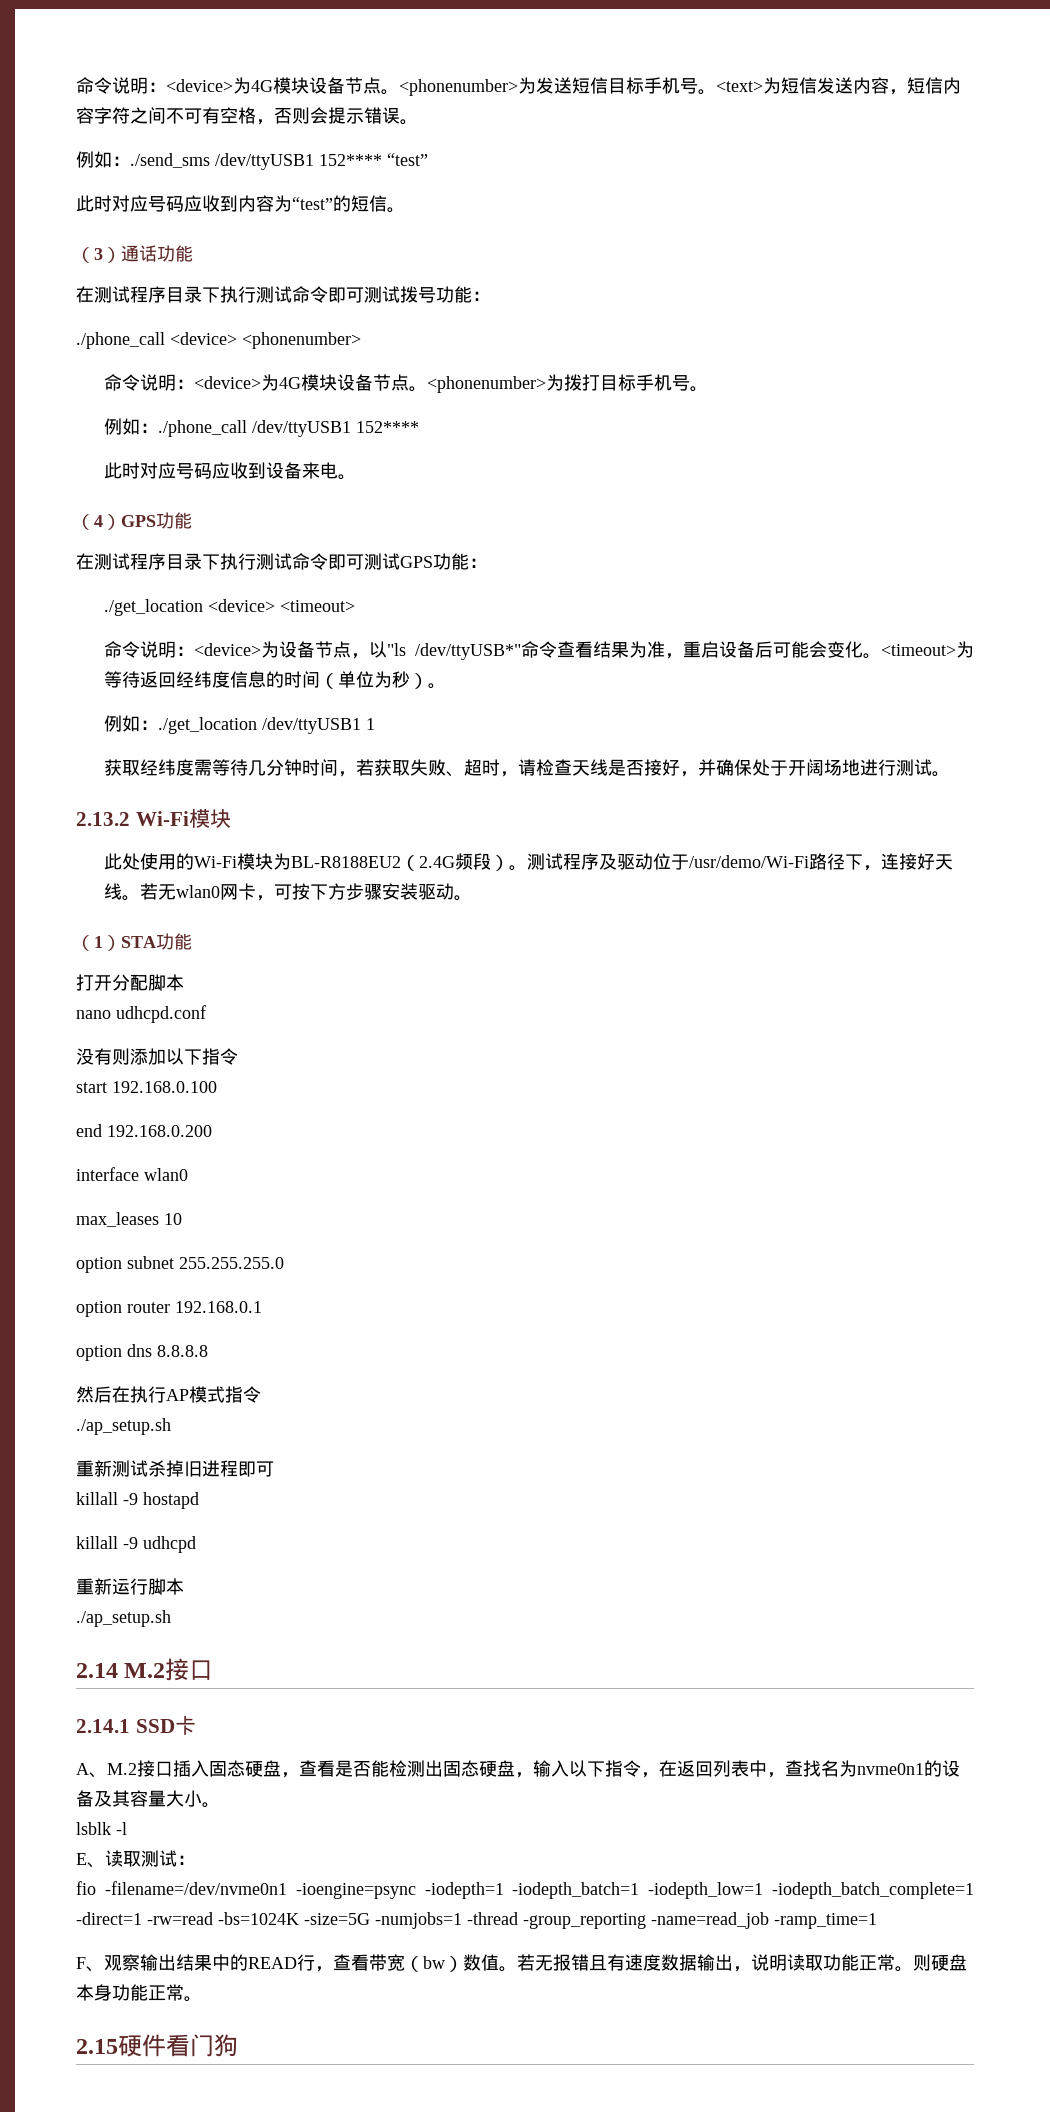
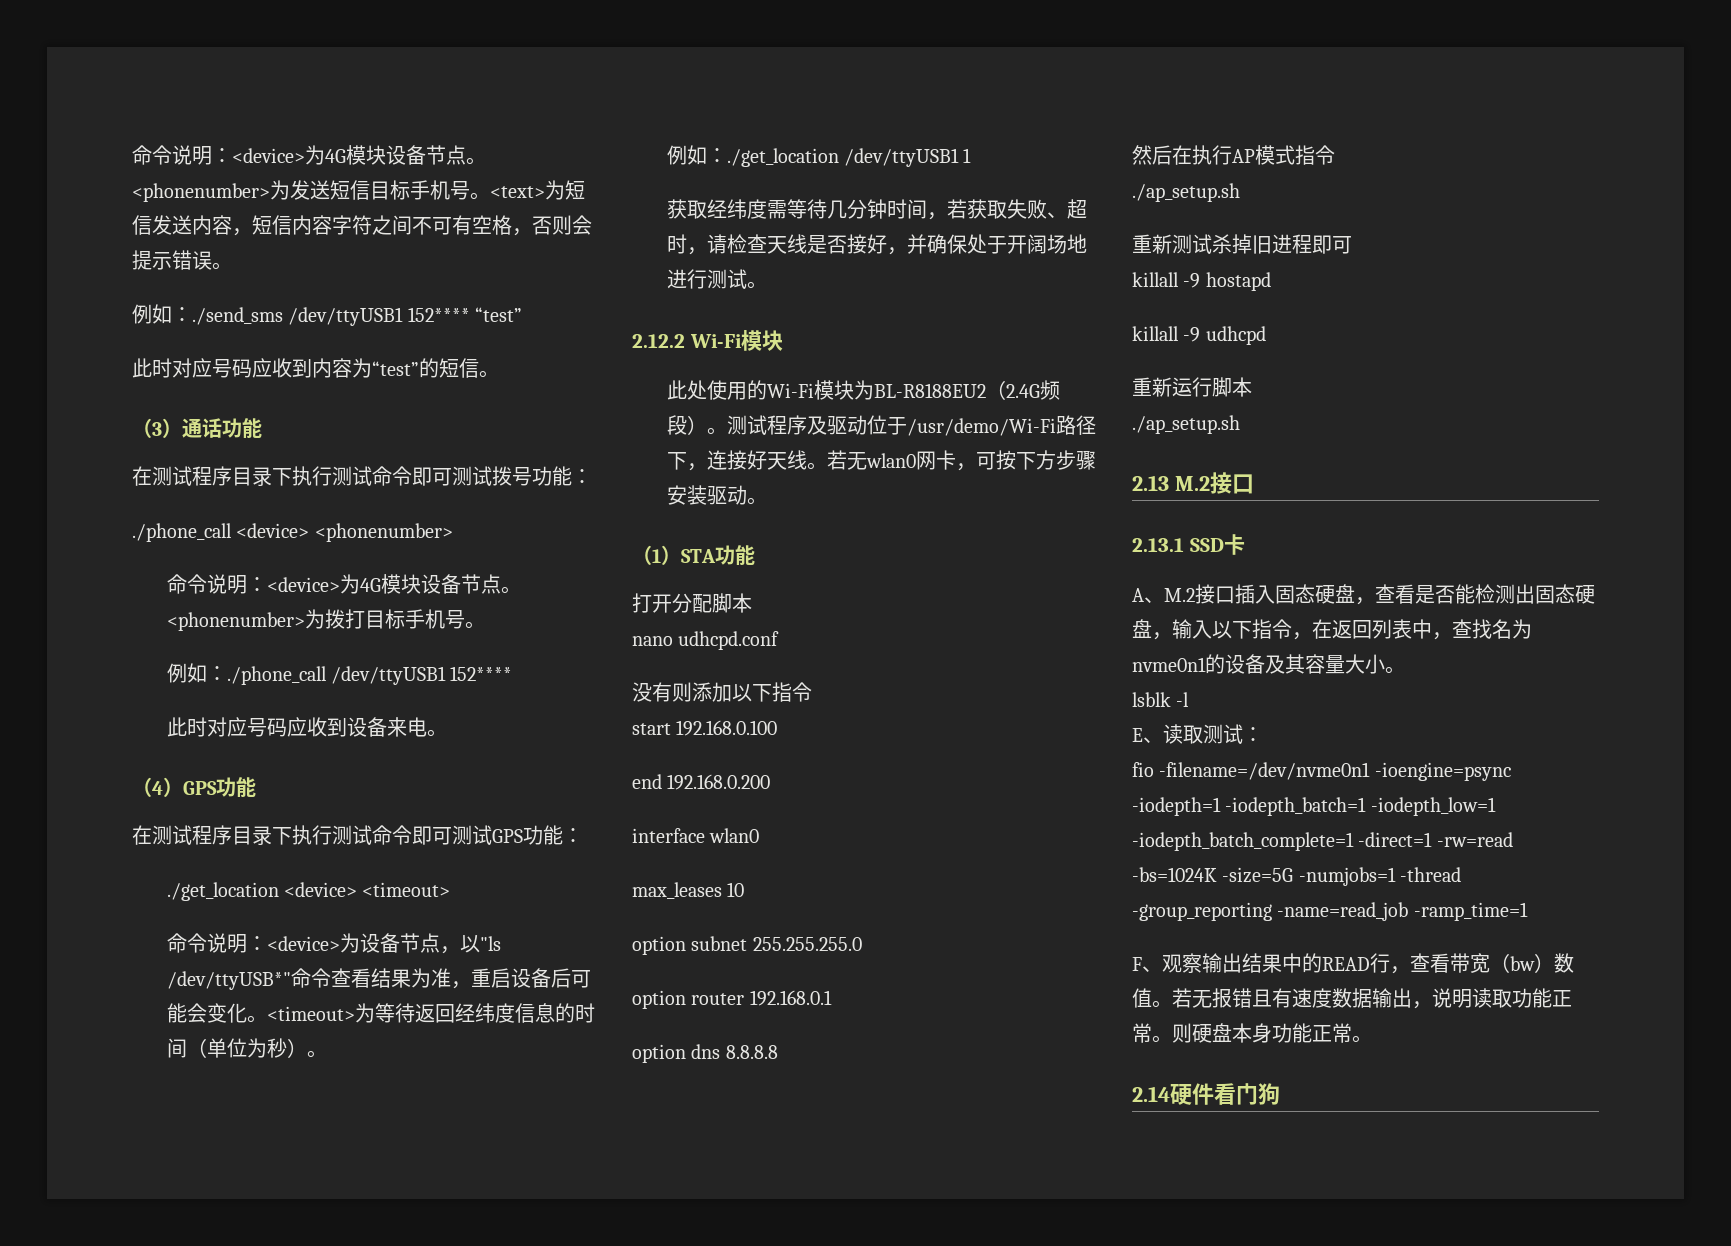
[76,812,130,826] 2.13.2 -> [632,334,685,348] 2.12.2
[76,1663,118,1678] 2.14 -> [1132,475,1169,491] 2.13
[76,1719,130,1733] 2.14.1 -> [1132,538,1184,552] 2.13.1
[76,2039,118,2054] 2.15 -> [1132,1086,1170,1102] 2.14

